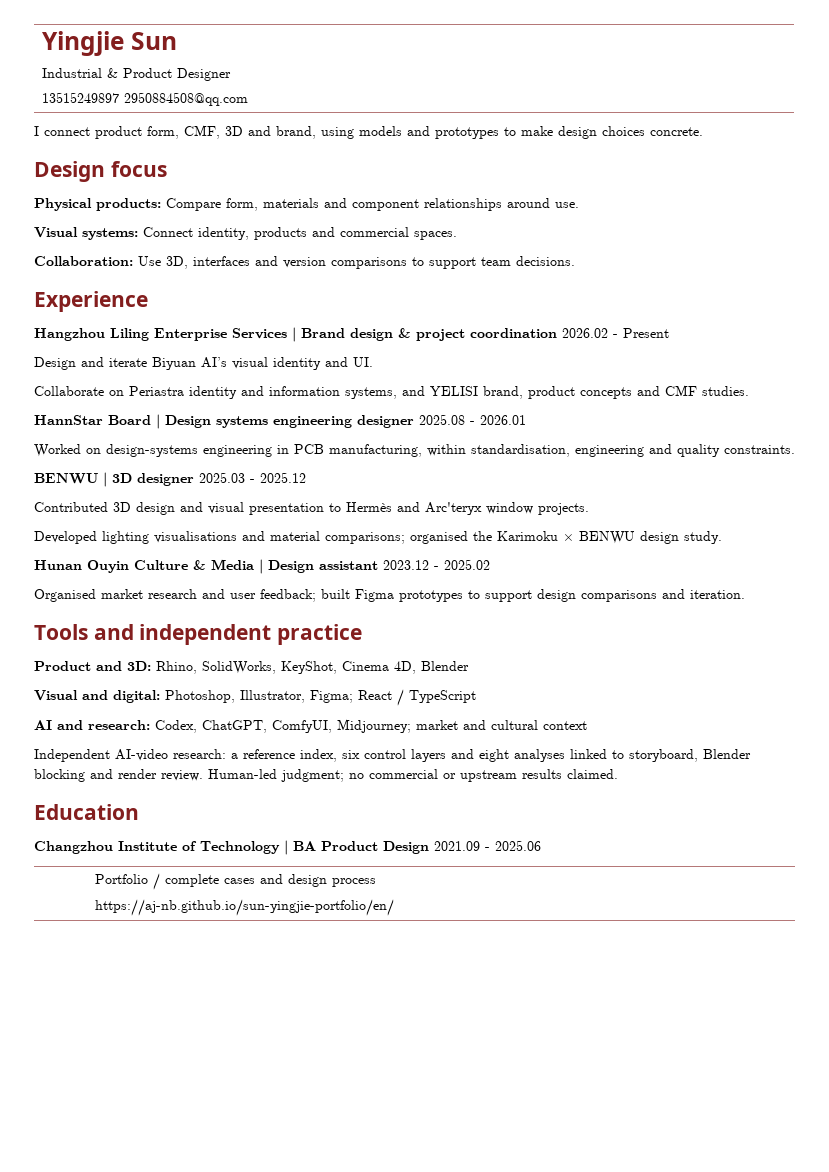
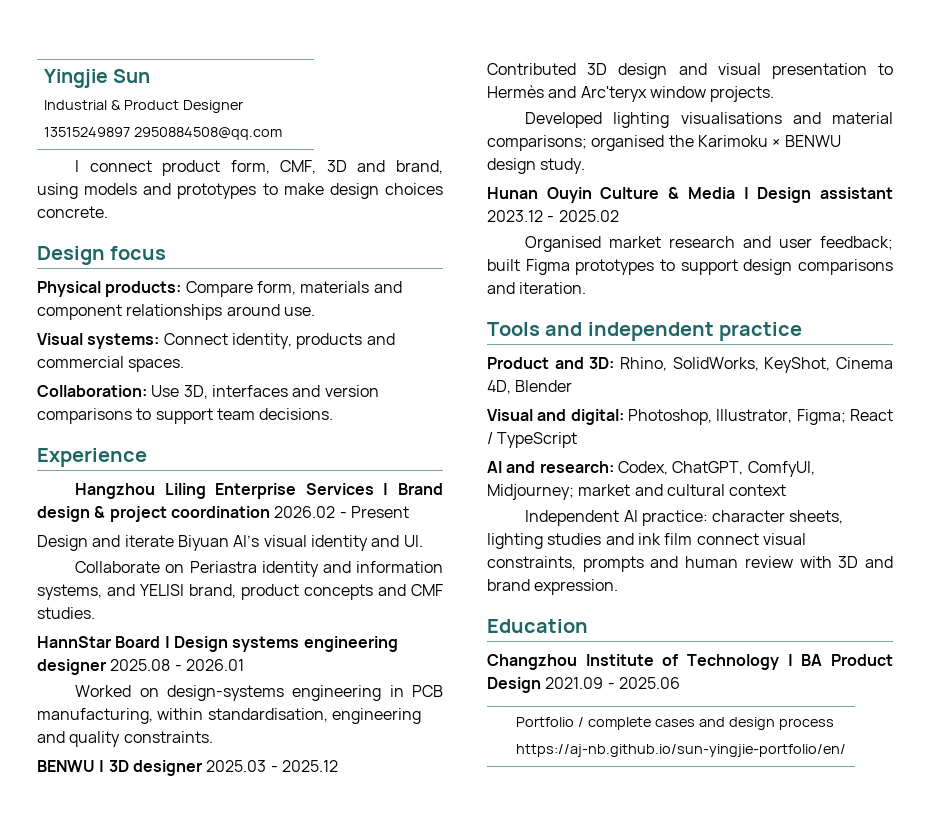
[115,749,751,762] [34,769,618,782] AI-video research: a reference index, six control layers and eight analyses linked to storyboard, Blender blocking and render review. Human-led judgment; no commercial or upstream results claimed. -> [623,510,844,526] [487,533,806,549] [487,556,893,572] [487,579,619,595] AI practice: character sheets, lighting studies and ink film connect visual constraints, prompts and human review with 3D and brand expression.

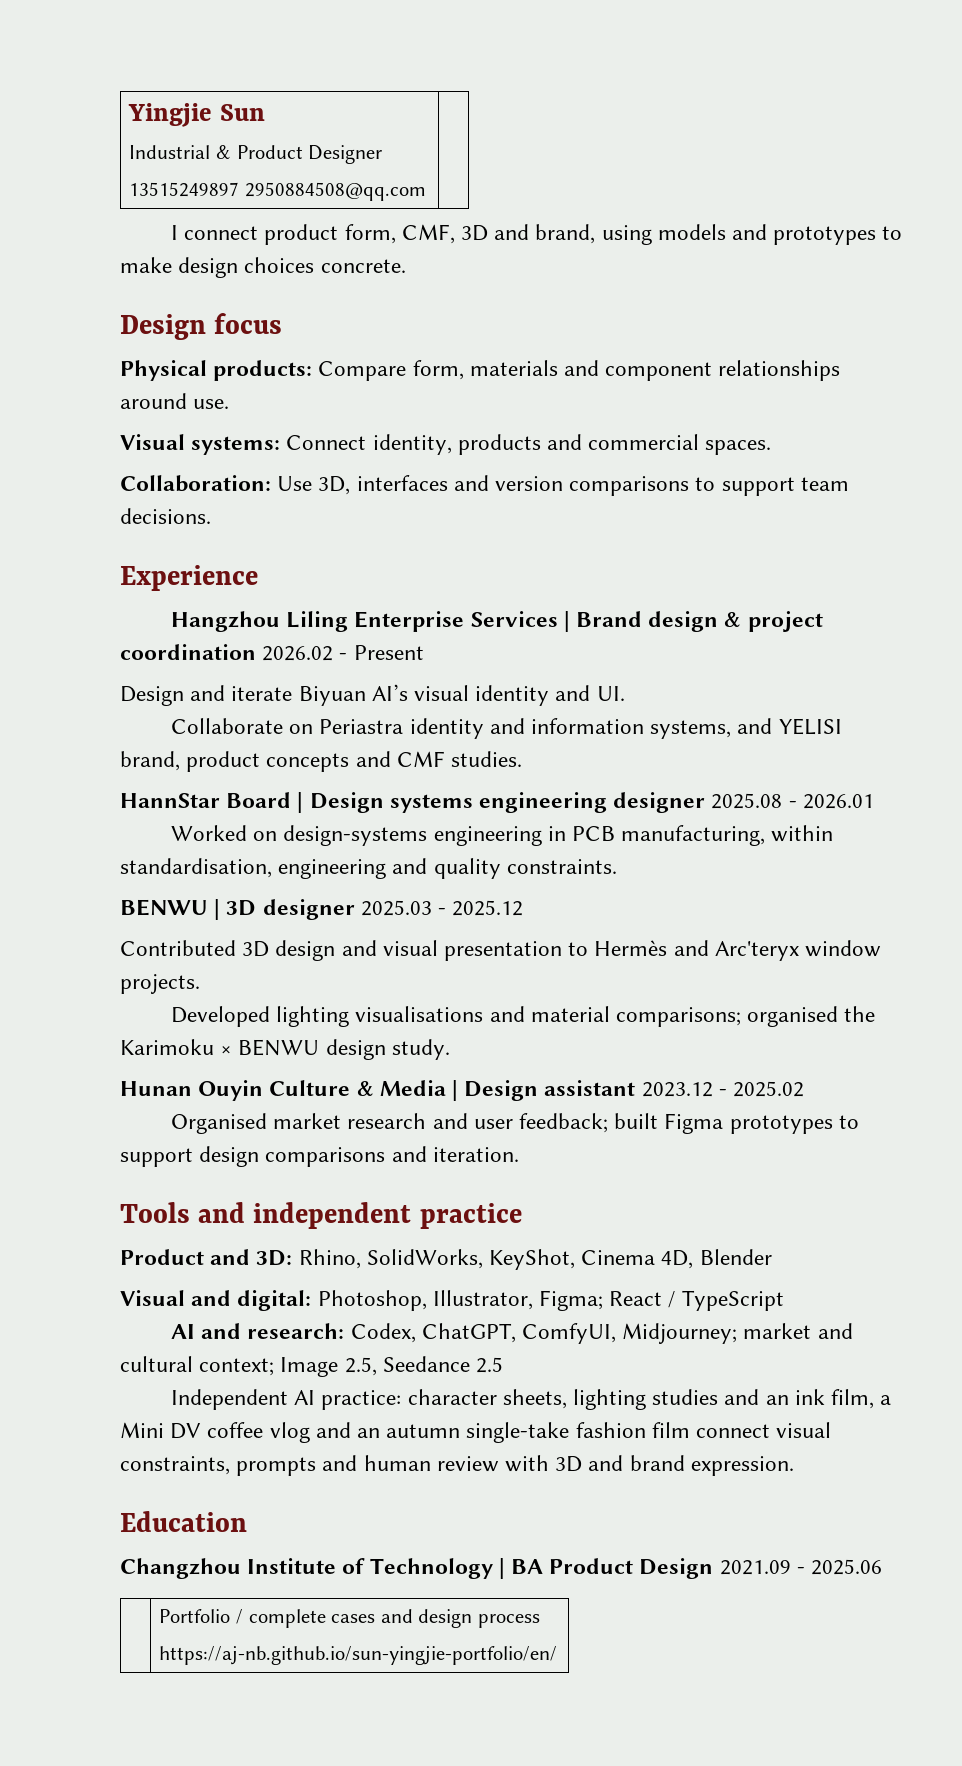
[729,484,787,496] context -> [199,1356,504,1377] context; Image 2.5, Seedance 2.5
[637,533,661,545] ink -> [765,1389,892,1409] [120,1422,646,1443] an ink film, a Mini DV coffee vlog and an autumn single-take fashion

